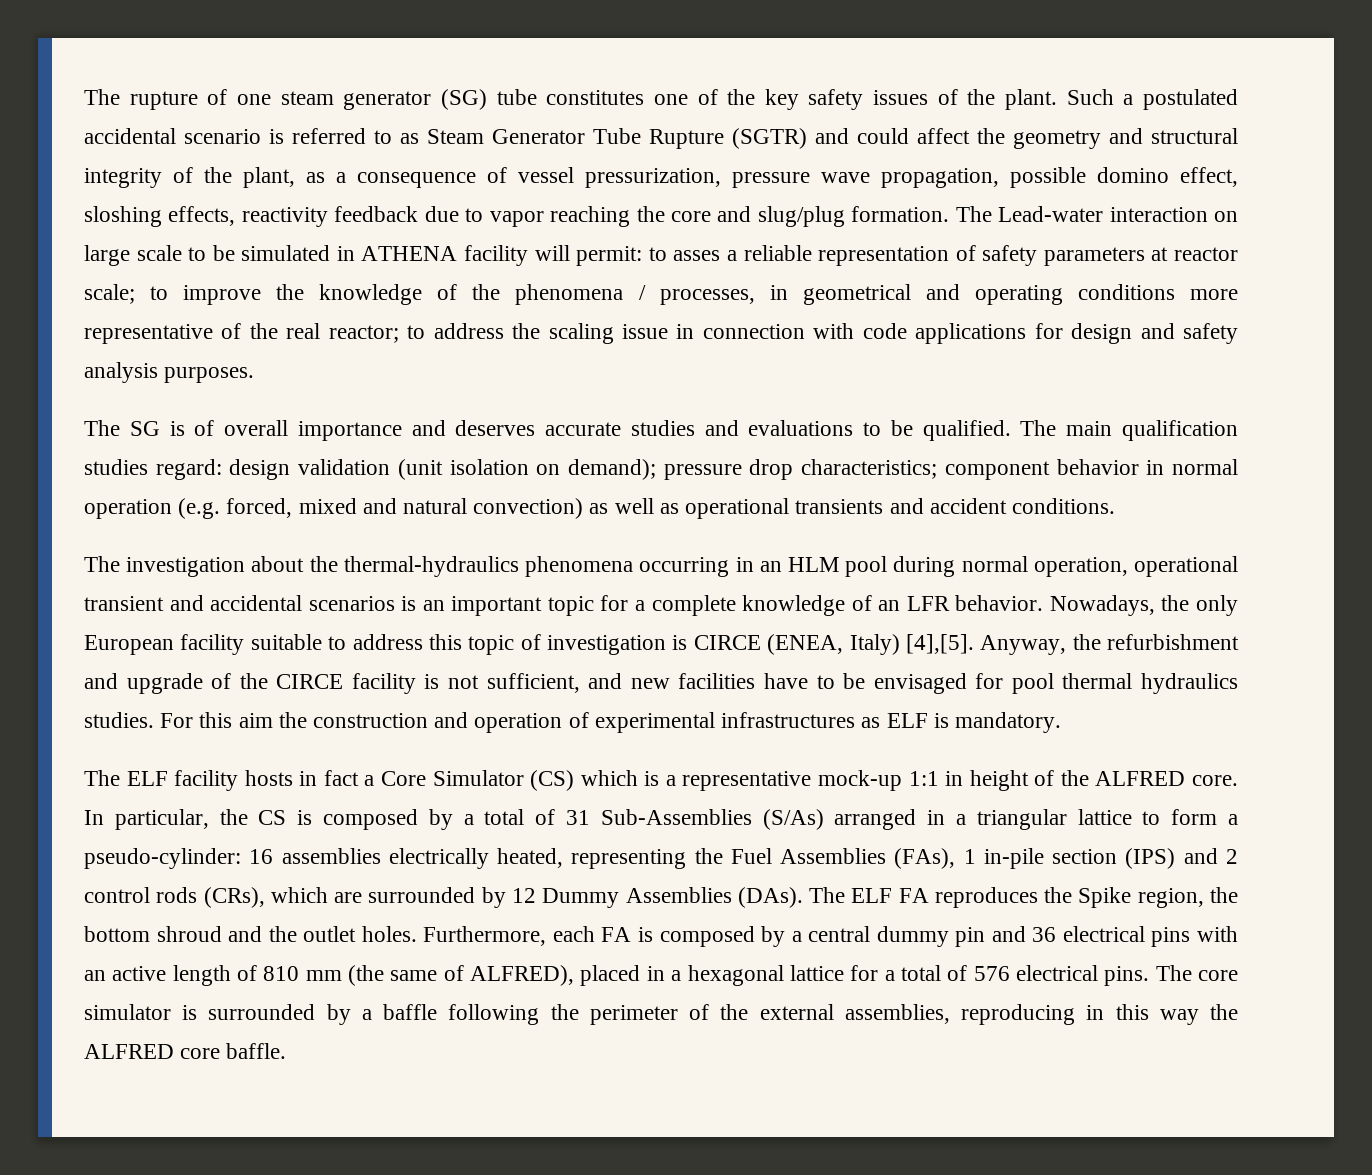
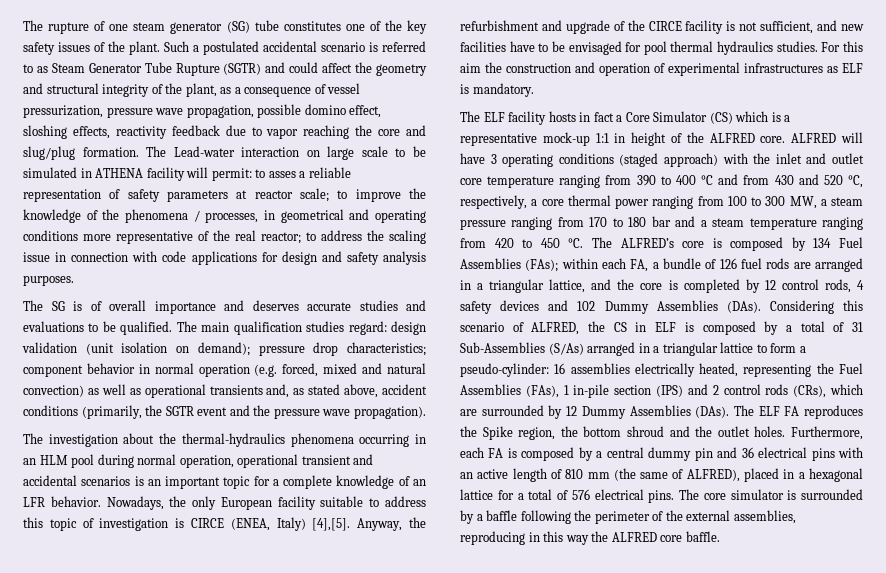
[889,498,1115,514] and accident conditions. -> [266,384,427,398] [23,405,426,419] and, as stated above, accident conditions (primarily, the SGTR event and the pressure wave propagation).
[84,809,287,830] In particular, the CS -> [791,132,864,143] [460,153,865,167] [460,174,863,188] [460,195,863,209] [460,216,863,230] [460,237,863,251] [460,258,863,272] [460,279,864,293] [460,300,863,314] [460,321,677,335] ALFRED will have 3 operating conditions (staged approach) with the inlet and outlet core temperature ranging from 390 to 400 °C and from 430 and 520 °C, respectively, a core thermal power ranging from 100 to 300 MW, a steam pressure ranging from 170 to 180 bar and a steam temperature ranging from 420 to 450 °C. The ALFRED’s core is composed by 134 Fuel Assemblies (FAs); within each FA, a bundle of 126 fuel rods are arranged in a triangular lattice, and the core is completed by 12 control rods, 4 safety devices and 102 Dummy Assemblies (DAs). Considering this scenario of ALFRED, the CS in ELF

